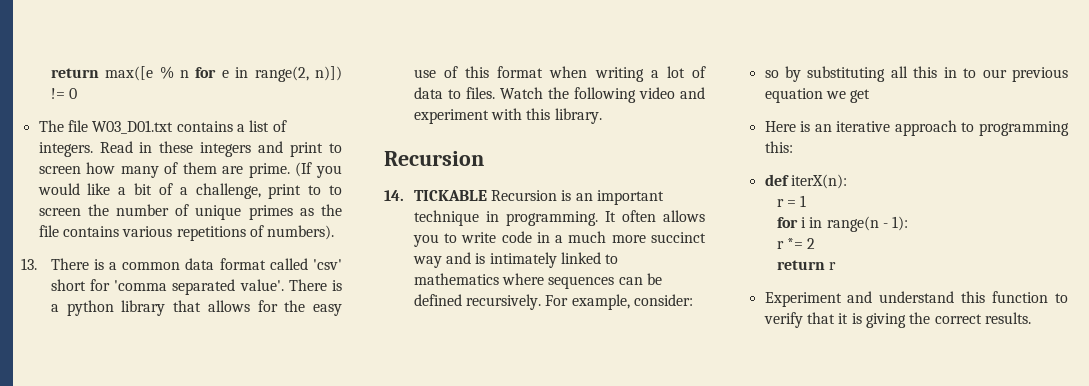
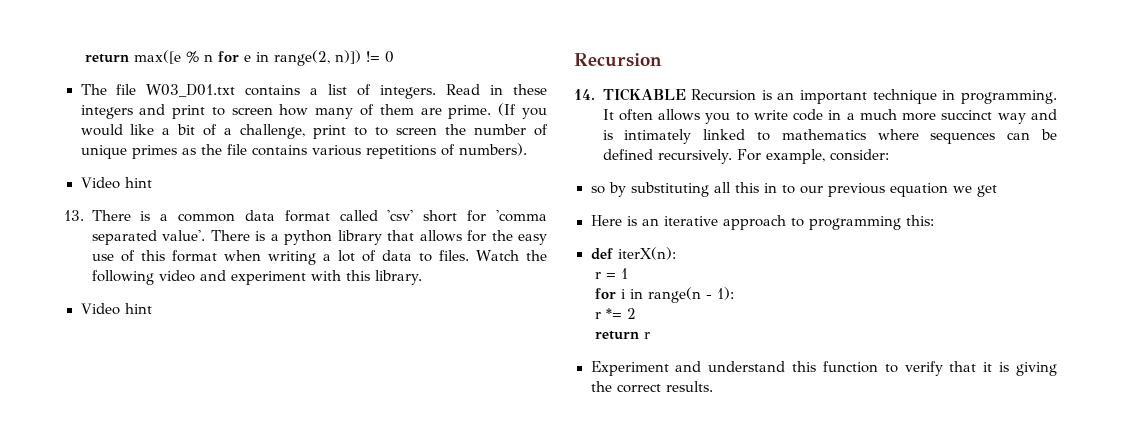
(335, 232) none -> [80,177,152,189] // Video hint
(602, 116) none -> [80,303,152,315] // Video hint

